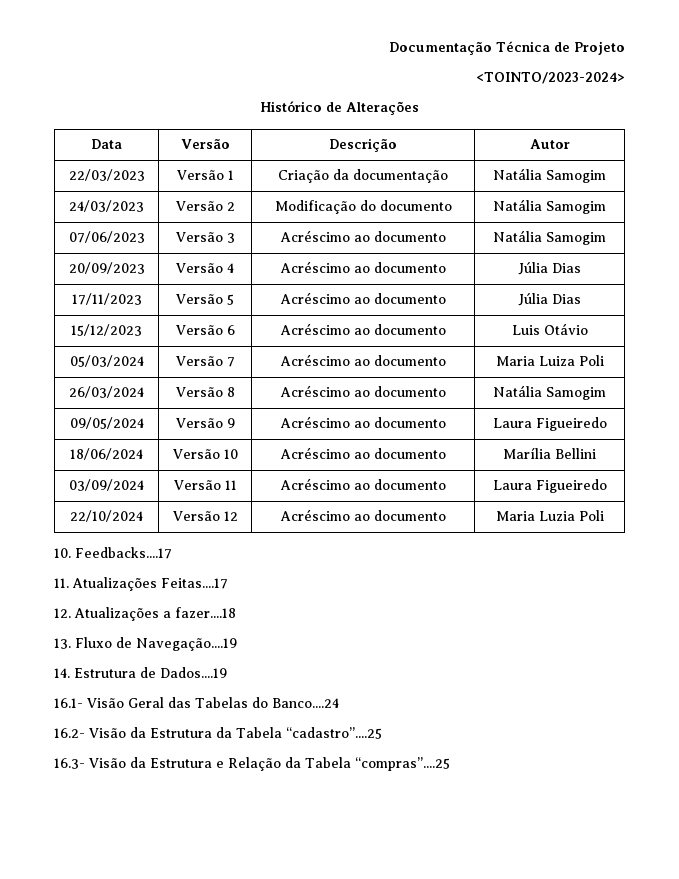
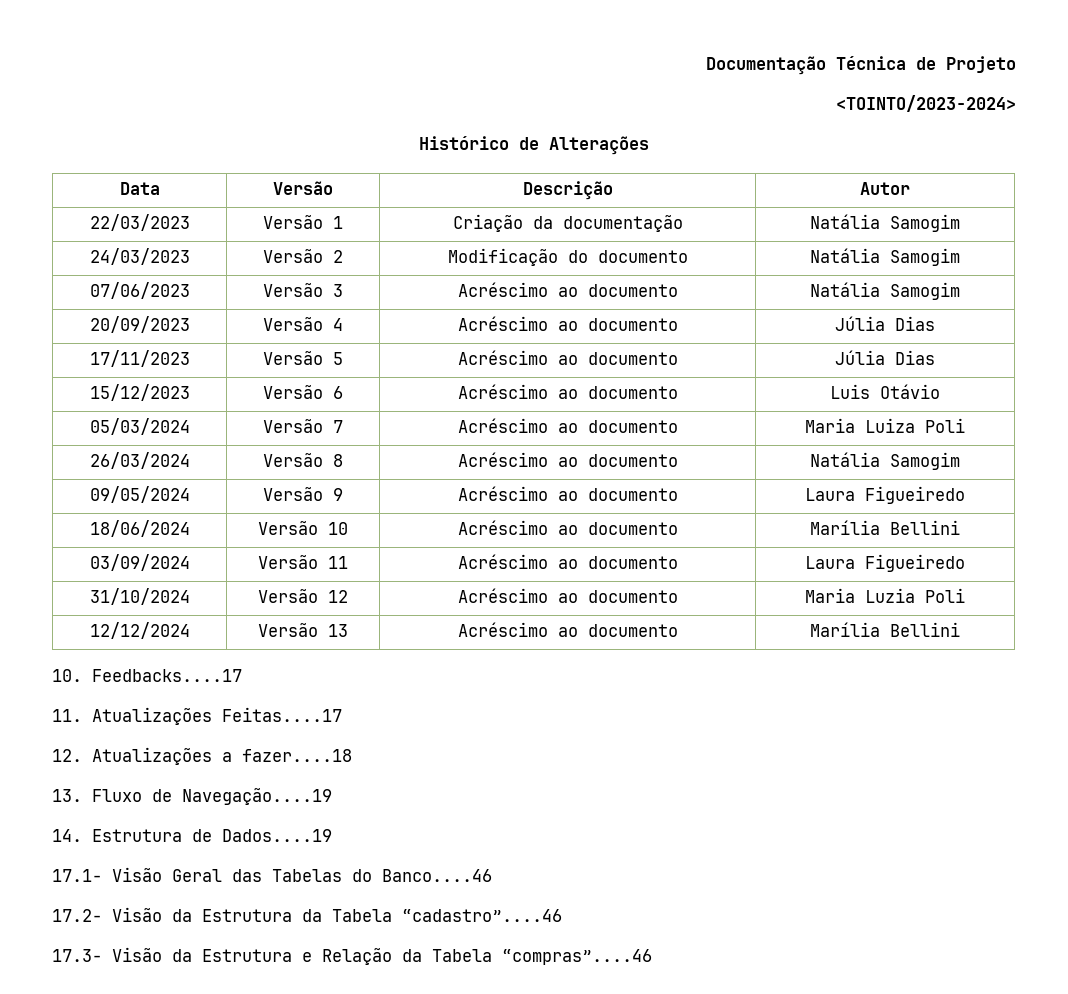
[70,510,143,522] 22/10/2024 -> [89,588,190,605] 31/10/2024
(604, 515) none -> [89,622,190,639] [258,623,348,637] [457,622,678,637] [810,622,961,637] // 12/12/2024 | Versão 13 | Acréscimo ao documento | Marília Bellini
[54,698,83,708] 16.1- -> [52,869,102,882] 17.1-
[272,698,339,708] [54,728,85,738] Banco....24 // 16.2- -> [382,869,492,882] [52,909,102,922] Banco....46 // 17.2-
[286,727,382,739] [54,758,85,769] “cadastro”....25 // 16.3- -> [402,909,562,922] [52,949,102,962] “cadastro”....46 // 17.3-
[355,757,450,771] “compras”....25 -> [502,949,652,965] “compras”....46

